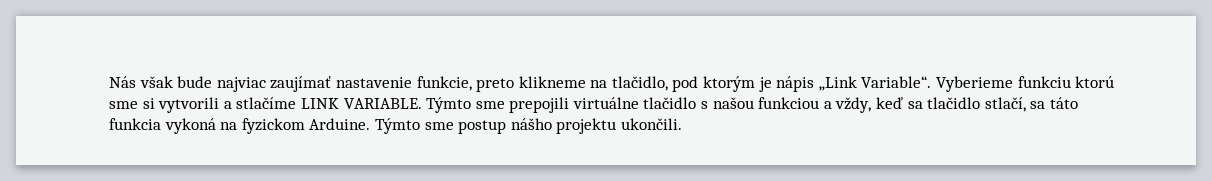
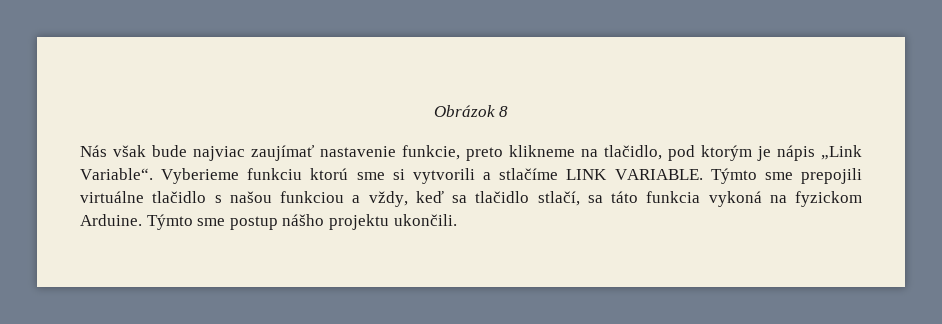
(109, 82) none -> [433,105,509,117] Obrázok 8 //

